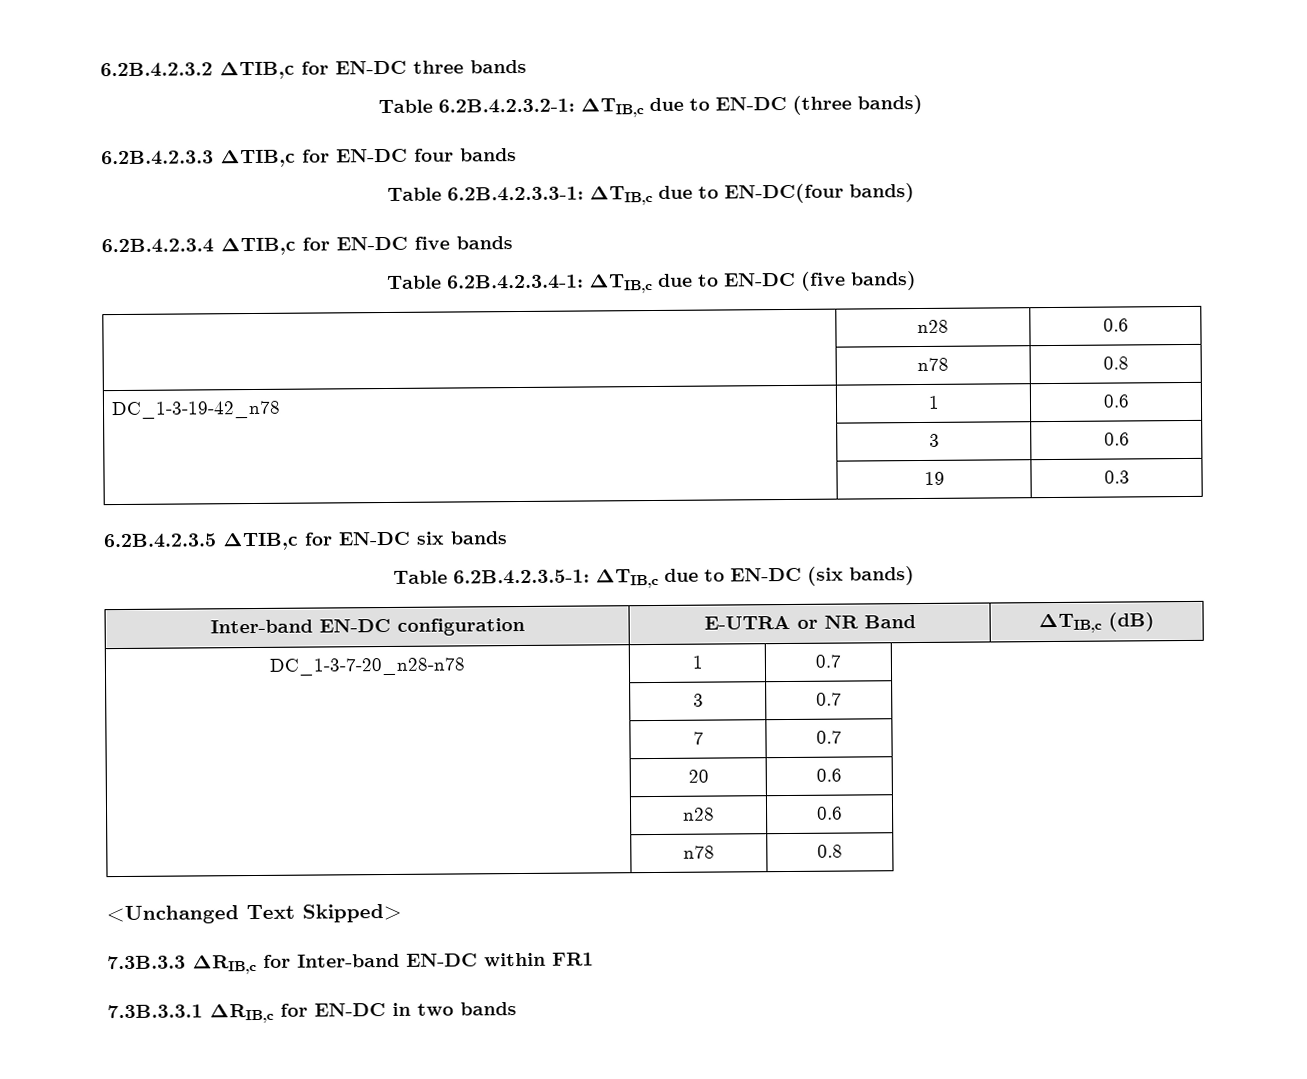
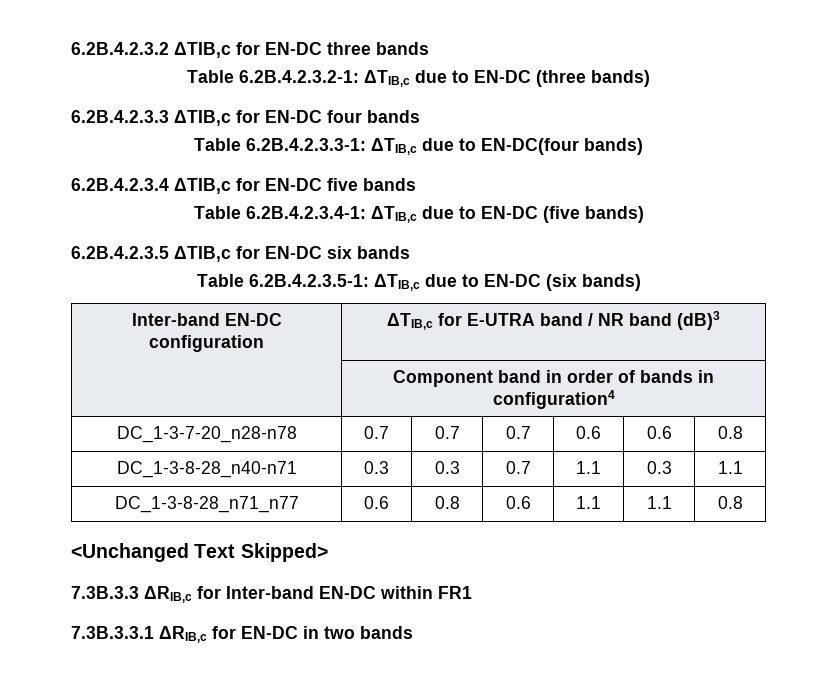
[917,319,949,334] [1102,318,1129,332] [917,357,949,372] [1102,356,1129,370] [110,400,281,420] [927,395,940,409] [1102,394,1130,408] [928,433,940,447] [1103,432,1130,446] [923,471,945,485] [1103,470,1130,484] // | n28 | 0.6 // | n78 | 0.8 // DC_1-3-19-42_n78 | 1 | 0.6 // | 3 | 0.6 // | 19 | 0.3 -> (644, 214) none
[703,615,916,630] [1038,612,1155,634] E-UTRA or NR Band | ΔTIB,c (dB) -> [387,311,720,330] [393,370,714,387] [492,390,615,409] ΔTIB,c for E-UTRA band / NR band (dB)3 // | Component band in order of bands in configuration4
[691,655,703,669] [815,654,841,668] [692,693,704,707] [816,692,842,706] [692,731,704,745] [816,730,842,744] [687,769,709,783] [816,768,842,782] [683,807,715,821] [817,806,843,820] [683,845,715,859] 1 | 0.7 // | 3 | 0.7 // | 7 | 0.7 // | 20 | 0.6 // | n28 | 0.6 // | n78 -> [364,426,389,439] [434,426,460,439] [505,426,531,439] [576,426,601,439] [646,426,672,439] [717,426,743,439] [116,461,297,478] [364,461,389,474] [434,461,460,474] [505,461,531,474] [576,461,601,474] [646,461,672,474] [717,461,743,474] [114,496,299,513] [364,496,389,509] [434,496,460,509] [505,496,531,509] [576,496,601,509] [646,496,672,509] 0.7 | 0.7 | 0.7 | 0.6 | 0.6 | 0.8 // DC_1-3-8-28_n40-n71 | 0.3 | 0.3 | 0.7 | 1.1 | 0.3 | 1.1 // DC_1-3-8-28_n71_n77 | 0.6 | 0.8 | 0.6 | 1.1 | 1.1

